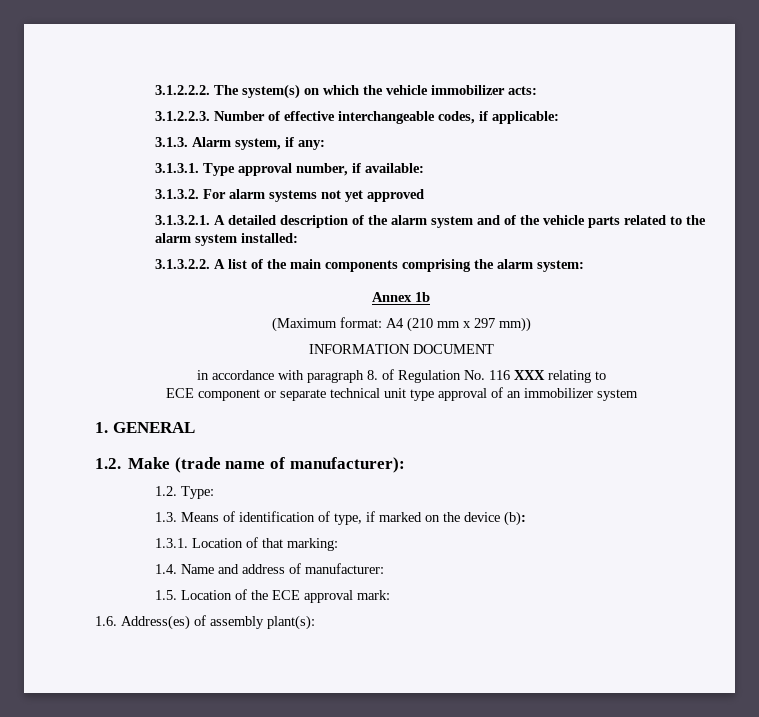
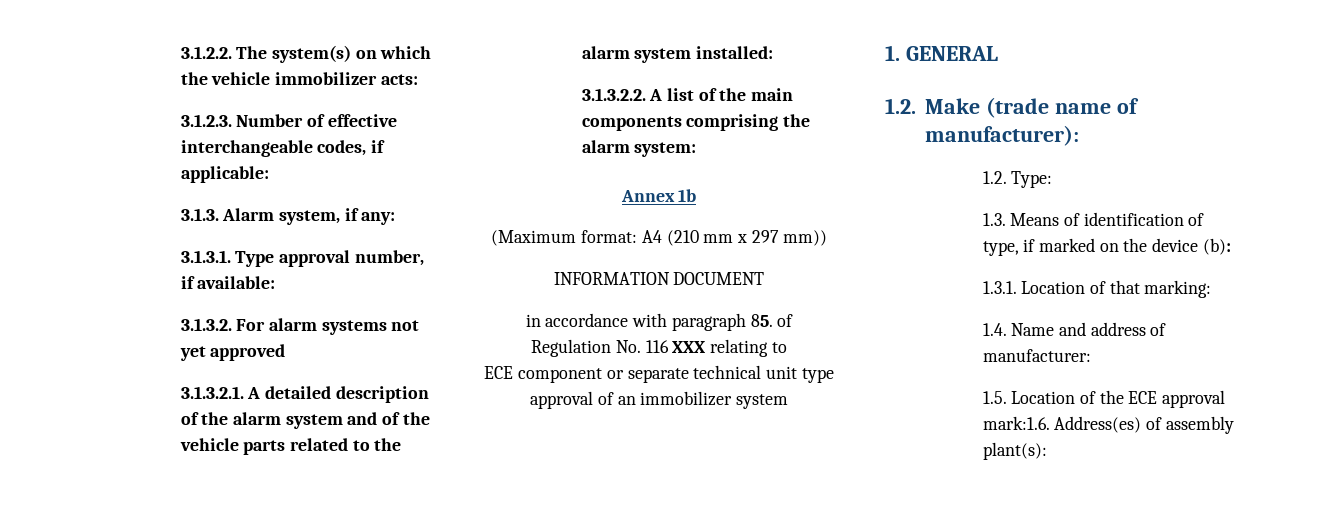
[154,85,210,95] 3.1.2.2.2. -> [180,46,232,59] 3.1.2.2.
[154,111,210,121] 3.1.2.2.3. -> [180,114,232,127] 3.1.2.3.
[366,370,378,380] 8. -> [750,314,773,327] 85.
[356,590,390,600] [95,616,117,626] mark: // 1.6. -> [982,416,1050,430] mark:1.6.

